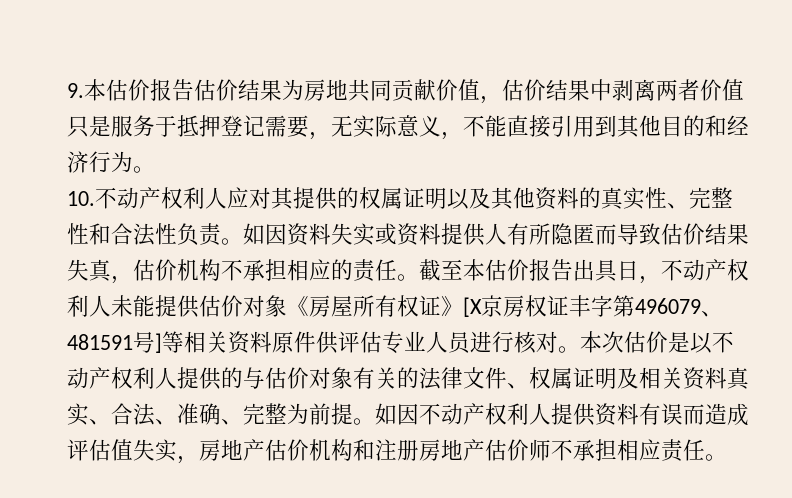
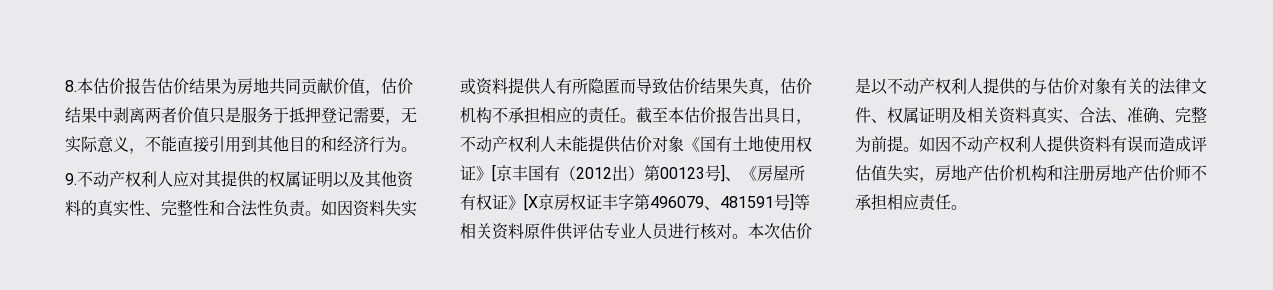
[67,83,84,98] 9. -> [65,80,77,92] 8.
[67,191,95,206] 10. -> [65,173,77,185] 9.
(309, 306) none -> [700,135,812,153] [460,164,757,182] 国有土地使用权证》[京丰国有（2012出）第00123号]、《

